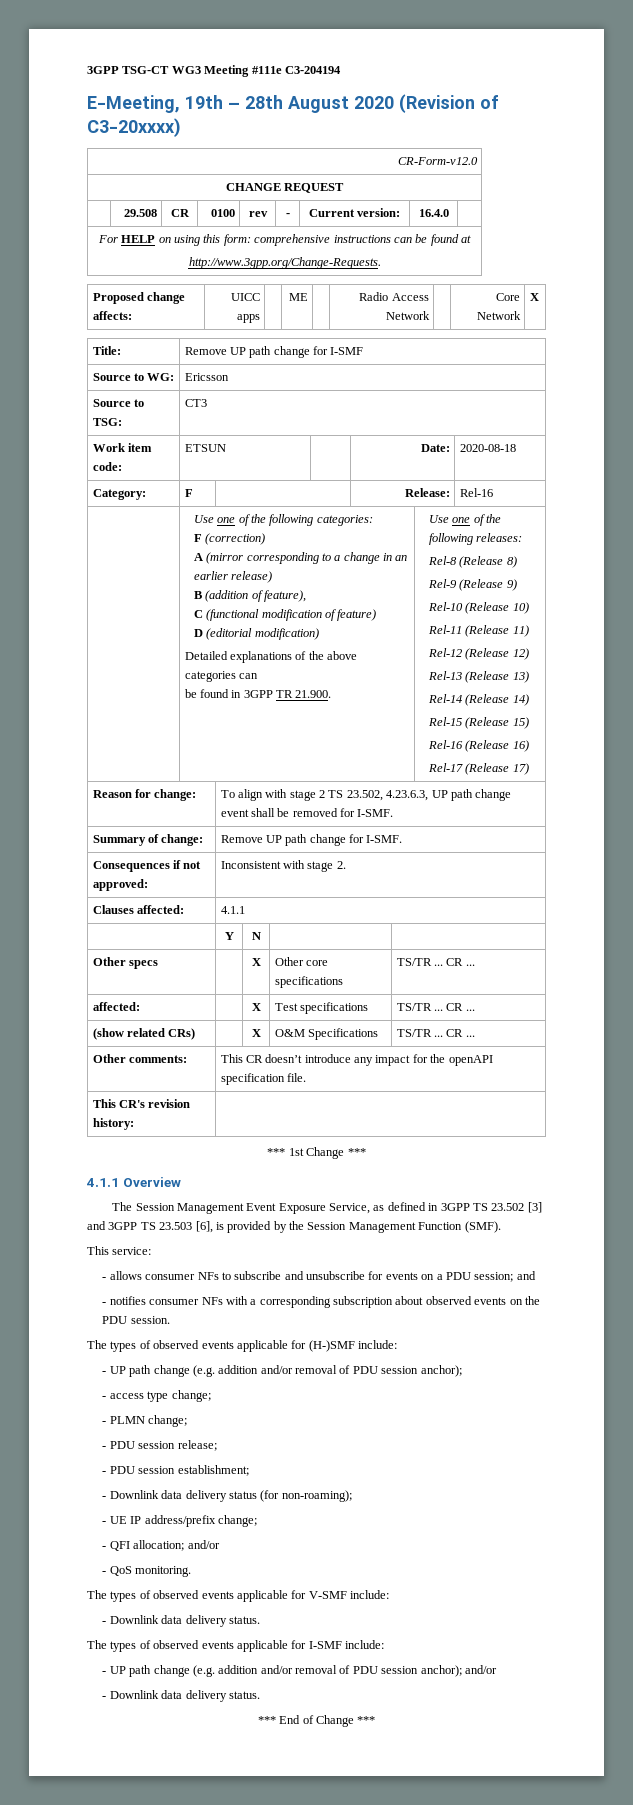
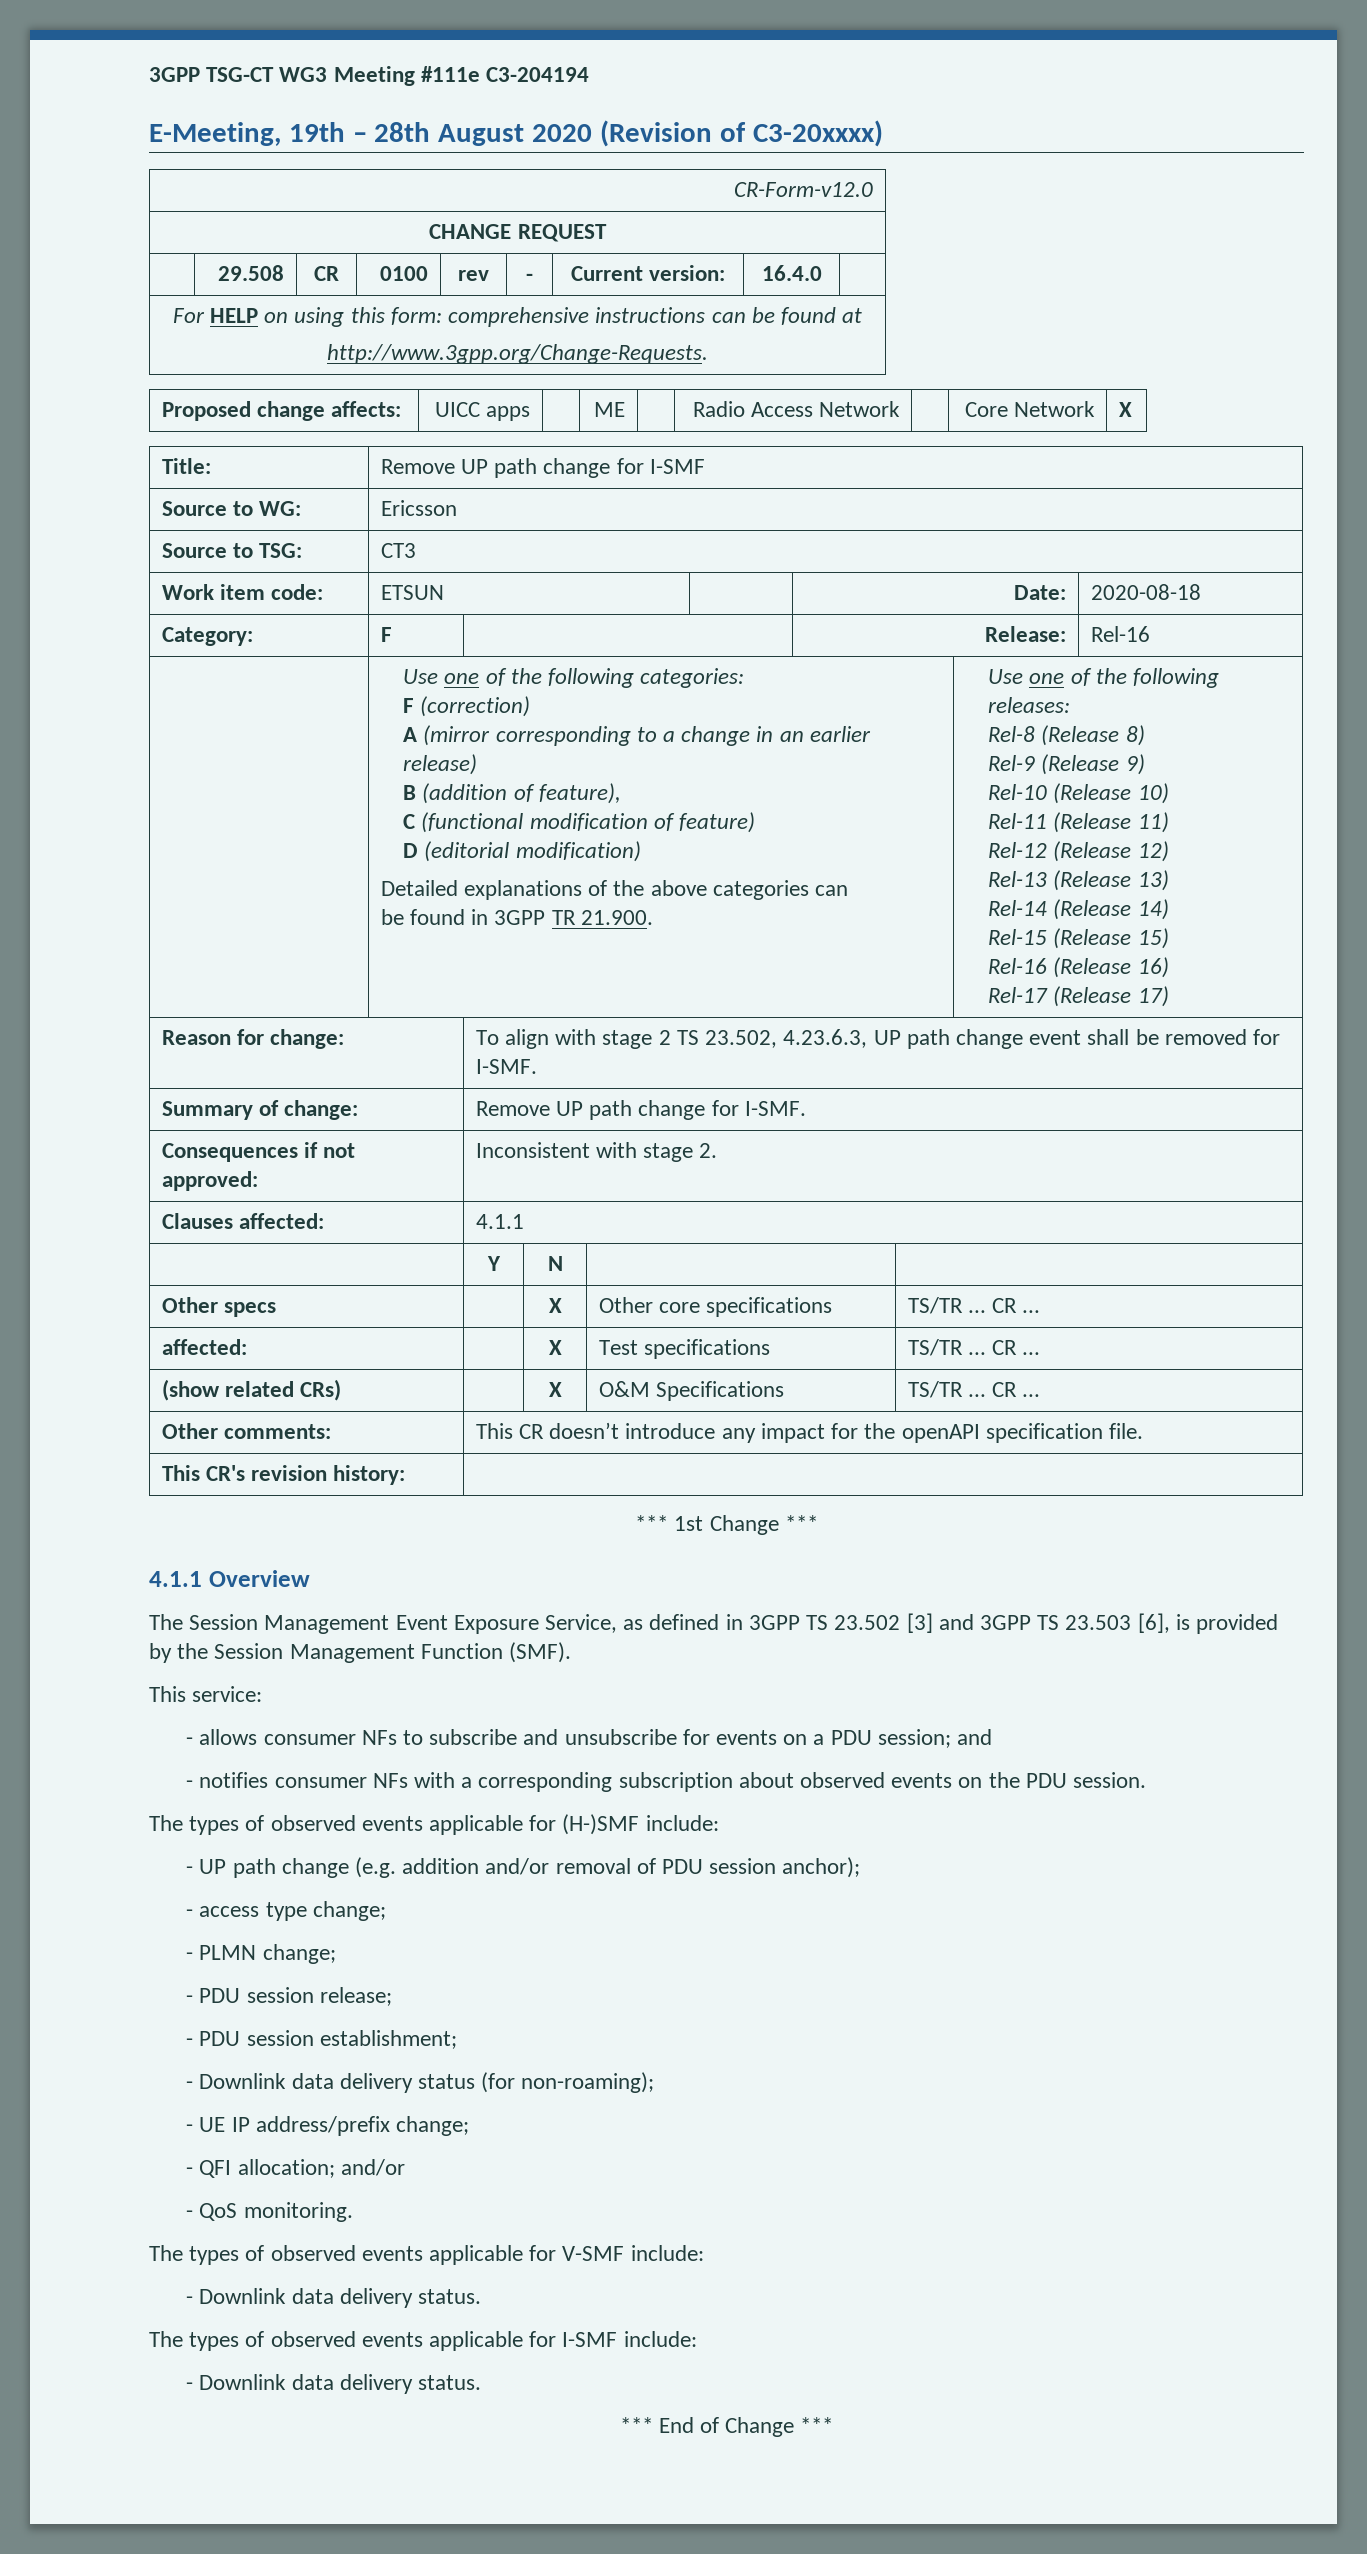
[102,1665,497,1677] // - UP path change (e.g. addition and/or removal of PDU session anchor); and/or -> (697, 2339) none

